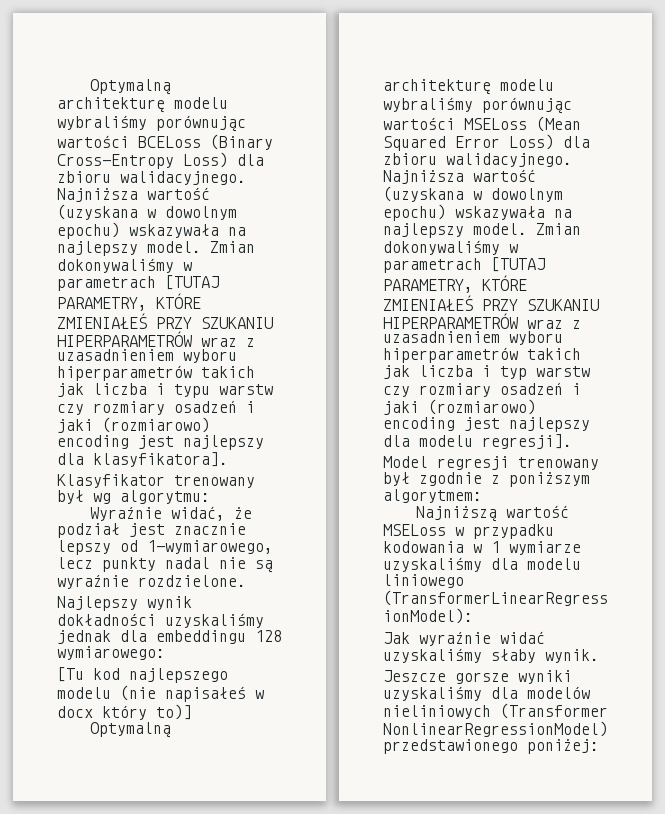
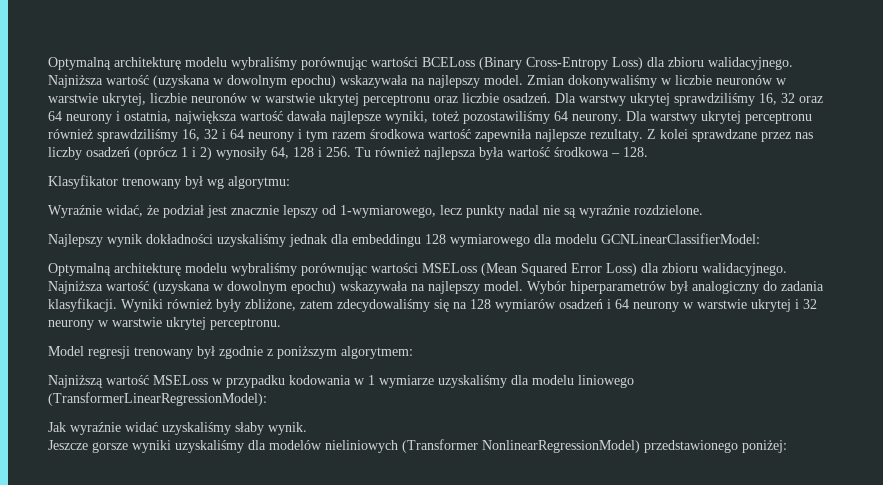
[57,275,219,291] [57,293,201,311] [57,313,273,329] [57,331,255,347] [57,349,237,363] [57,365,255,381] [57,383,273,398] [57,400,255,415] [57,417,210,433] [57,435,264,450] [57,452,228,467] parametrach [TUTAJ PARAMETRY, KTÓRE ZMIENIAŁEŚ PRZY SZUKANIU HIPERPARAMETRÓW wraz z uzasadnieniem wyboru hiperparametrów takich jak liczba i typu warstw czy rozmiary osadzeń i jaki (rozmiarowo) encoding jest najlepszy dla klasyfikatora]. -> [675,75,787,85] [48,93,823,106] [48,111,812,124] [48,129,813,142] [48,147,648,160] liczbie neuronów w warstwie ukrytej, liczbie neuronów w warstwie ukrytej perceptronu oraz liczbie osadzeń. Dla warstwy ukrytej sprawdziliśmy 16, 32 oraz 64 neurony i ostatnia, największa wartość dawała najlepsze wyniki, toteż pozostawiliśmy 64 neurony. Dla warstwy ukrytej perceptronu również sprawdziliśmy 16, 32 i 64 neurony i tym razem środkowa wartość zapewniła najlepsze rezultaty. Z kolei sprawdzane przez nas liczby osadzeń (oprócz 1 i 2) wynosiły 64, 128 i 256. Tu również najlepsza była wartość środkowa – 128.
[57,646,165,660] [57,667,228,683] [57,685,264,702] [57,704,192,720] wymiarowego: // [Tu kod najlepszego modelu (nie napisałeś w docx który to)] -> [450,233,760,247] wymiarowego dla modelu GCNLinearClassifierModel:
[536,223,581,235] [383,240,518,255] [383,257,545,273] [383,275,527,293] [383,295,599,311] [383,313,581,329] [383,331,563,345] [383,347,581,363] [383,365,590,380] [383,382,581,397] [383,399,536,415] [383,417,590,432] [383,434,572,449] Zmian dokonywaliśmy w parametrach [TUTAJ PARAMETRY, KTÓRE ZMIENIAŁEŚ PRZY SZUKANIU HIPERPARAMETRÓW wraz z uzasadnieniem wyboru hiperparametrów takich jak liczba i typ warstw czy rozmiary osadzeń i jaki (rozmiarowo) encoding jest najlepszy dla modelu regresji]. -> [527,281,824,294] [48,298,817,312] [48,317,281,330] Wybór hiperparametrów był analogiczny do zadania klasyfikacji. Wyniki również były zbliżone, zatem zdecydowaliśmy się na 128 wymiarów osadzeń i 64 neurony w warstwie ukrytej i 32 neurony w warstwie ukrytej perceptronu.

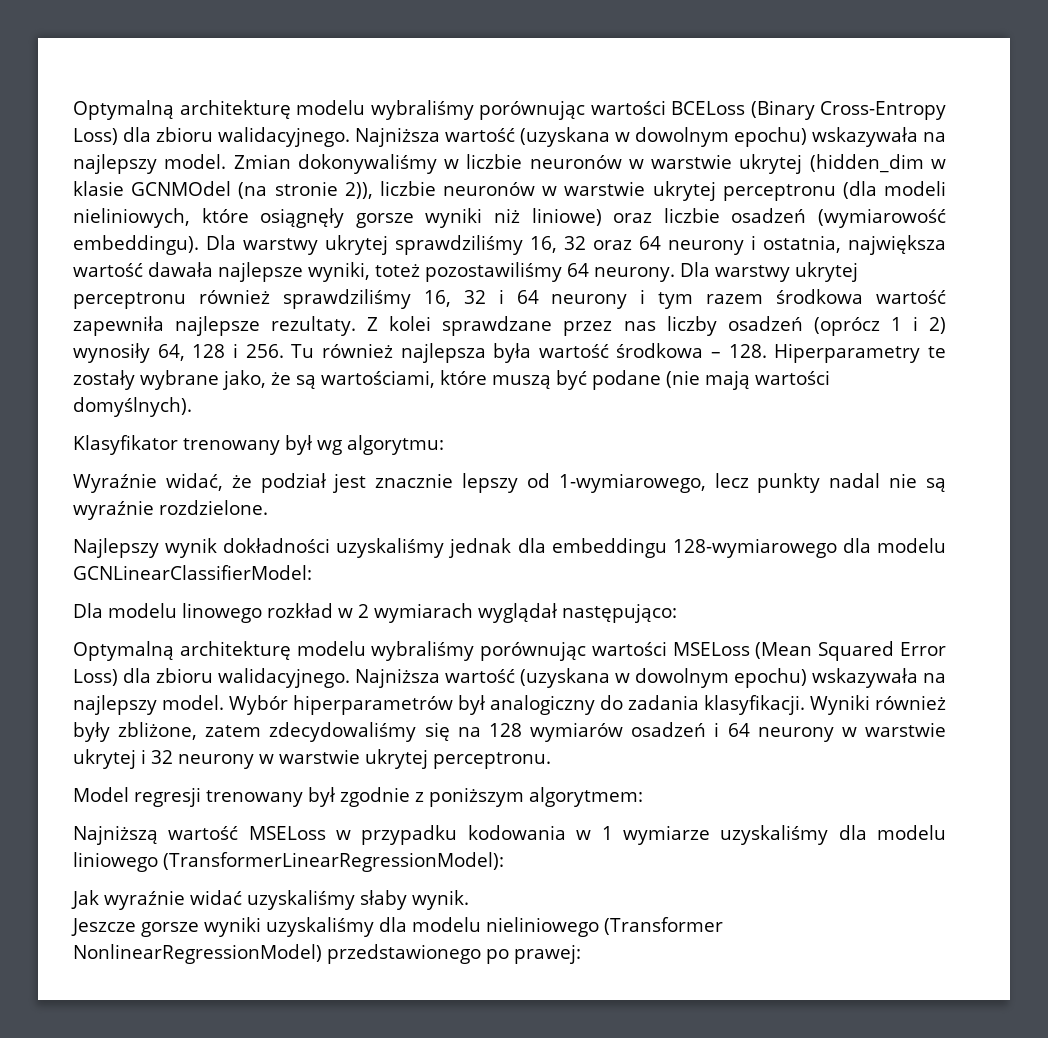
[102,93,146,106] ukrytej, -> [739,154,946,174] [73,181,373,199] ukrytej (hidden_dim w klasie GCNMOdel (na stronie 2)),
[434,93,551,103] oraz liczbie osadzeń. -> [842,181,946,199] [73,208,947,228] [73,235,199,255] (dla modeli nieliniowych, które osiągnęły gorsze wyniki niż liniowe) oraz liczbie osadzeń (wymiarowość embeddingu).
(648, 152) none -> [774,343,946,363] [73,370,830,390] [73,397,192,417] Hiperparametry te zostały wybrane jako, że są wartościami, które muszą być podane (nie mają wartości domyślnych).
[425,234,530,247] 128 wymiarowego -> [672,538,837,558] 128-wymiarowego
(760, 238) none -> [73,603,677,623] // Dla modelu linowego rozkład w 2 wymiarach wyglądał następująco:
[269,440,398,453] modelów nieliniowych -> [412,917,599,937] modelu nieliniowego
[742,440,787,453] poniżej: -> [486,944,581,964] po prawej:

